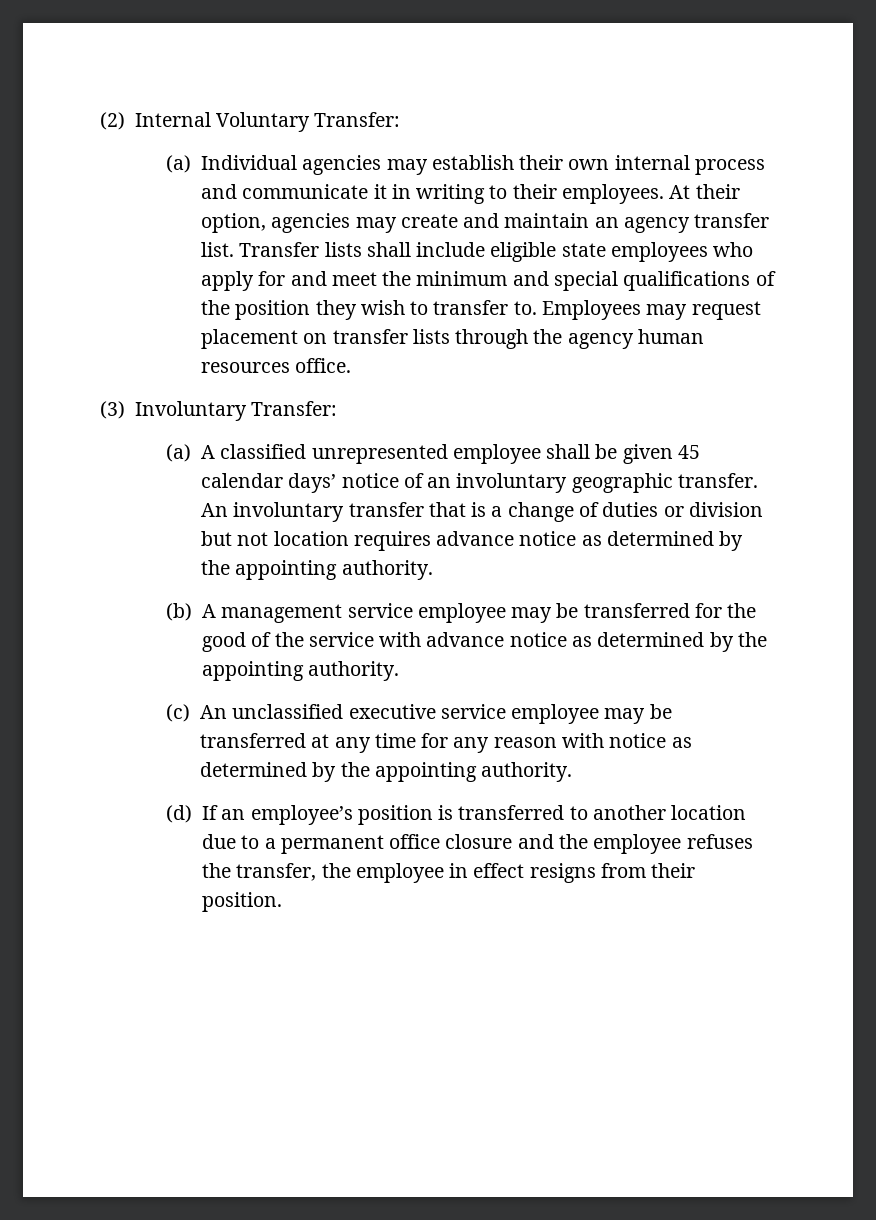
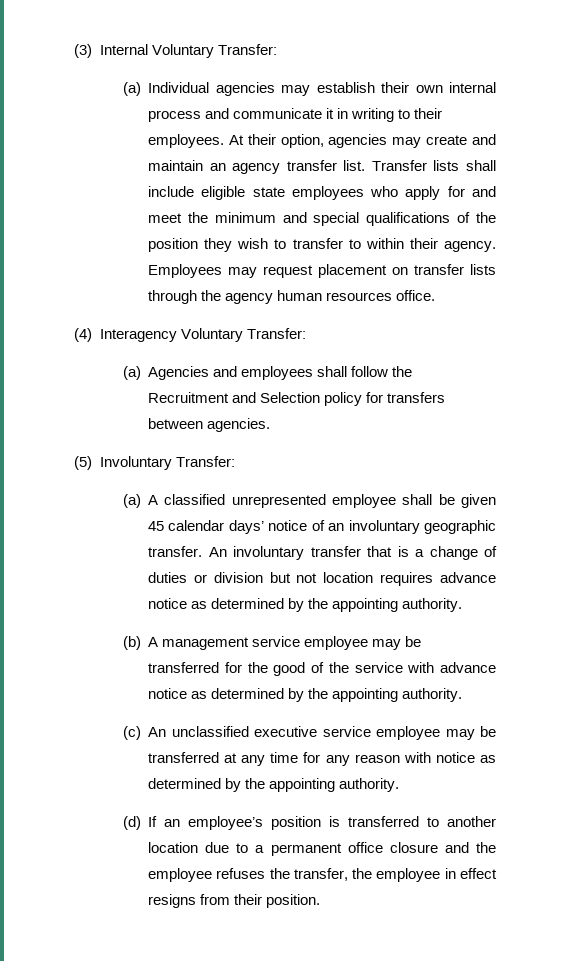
[100,112,125,130] (2) -> [74,44,92,58] (3)
[513,301,537,315] to. -> [348,238,497,252] to within their agency.
[100,401,125,419] (3) -> [74,328,306,342] [122,366,413,380] [148,392,446,406] [148,418,271,432] [74,456,92,470] (4) Interagency Voluntary Transfer: // (a) Agencies and employees shall follow the Recruitment and Selection policy for transfers between agencies. // (5)

